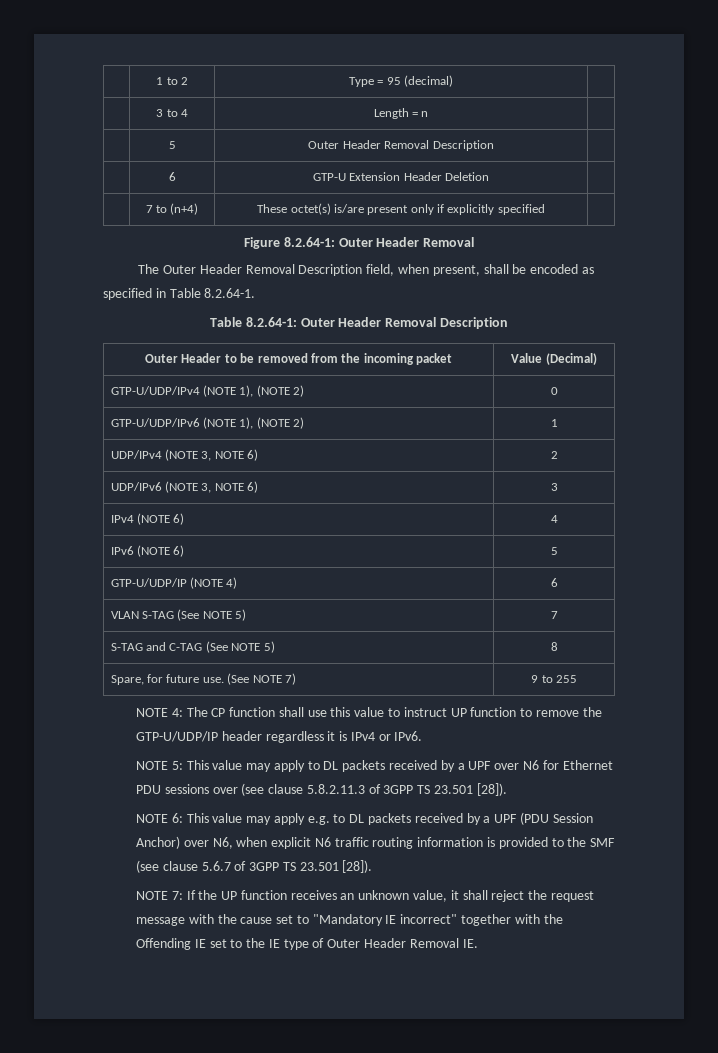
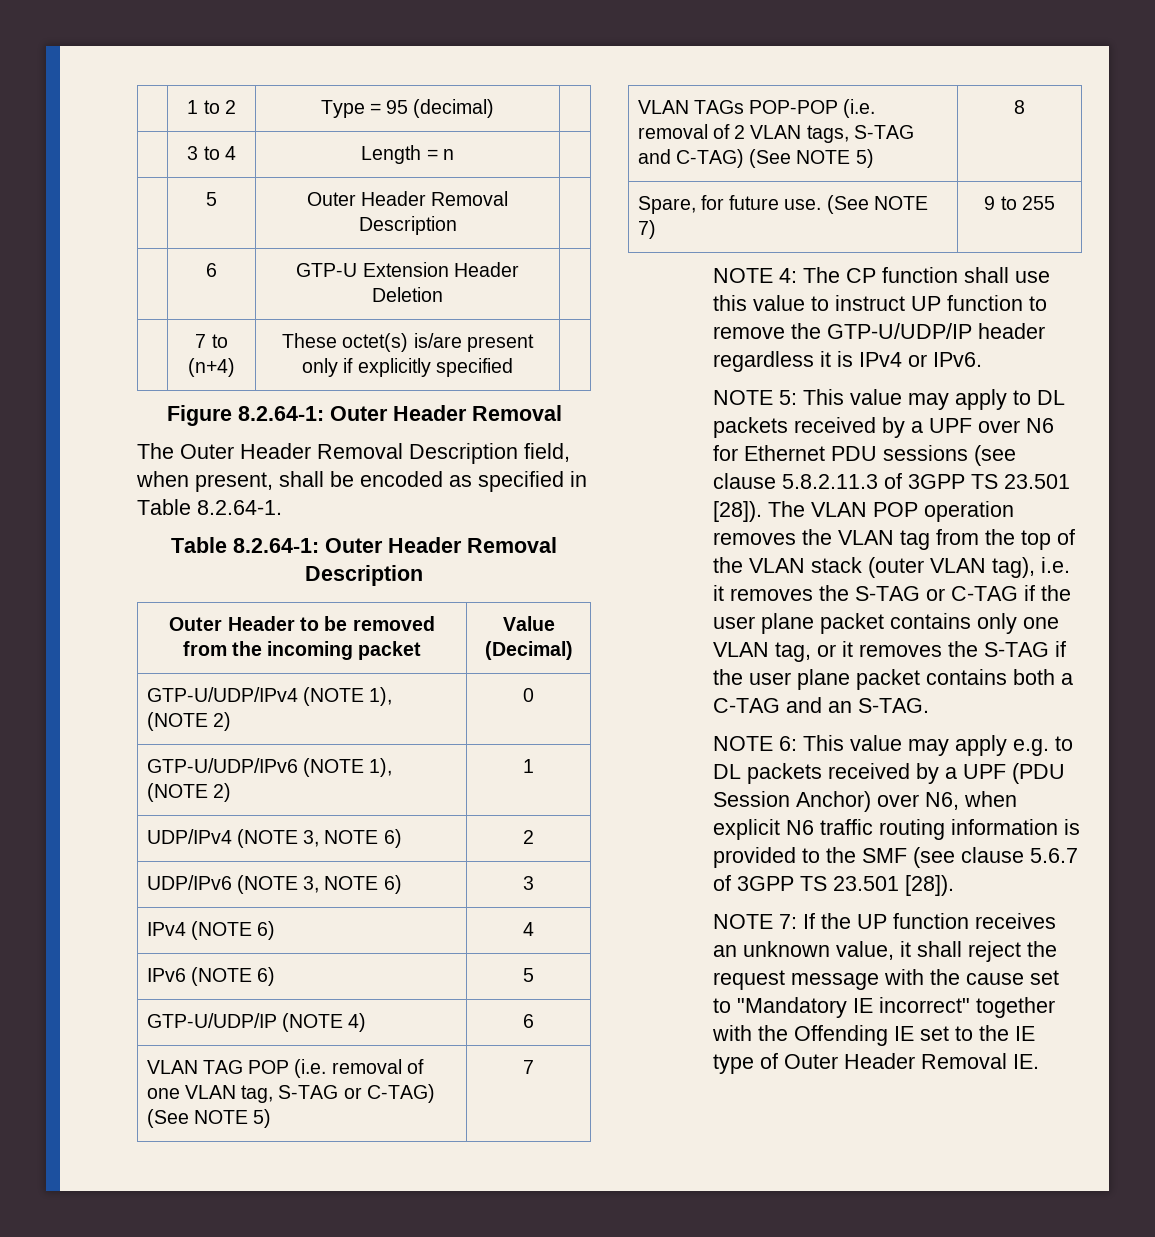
[141,609,247,621] [550,611,558,619] S-TAG (See NOTE 5) | 7 // -> [202,1059,425,1078] [146,1084,436,1103] [146,1109,272,1128] [523,1060,534,1074] [637,99,876,118] [637,124,849,143] TAG POP (i.e. removal of one VLAN tag, S-TAG or C-TAG) (See NOTE 5) | 7 // VLAN TAGs POP-POP (i.e. removal of 2 VLAN tags,
[169,643,203,651] C-TAG -> [675,149,744,168] C-TAG)
[212,787,238,794] over -> (969, 453) none
(507, 789) none -> [768,501,1015,522] [713,529,1076,550] [713,557,1071,578] [713,585,1072,601] [713,613,1060,634] [713,641,1067,662] [713,669,1074,690] [713,697,930,713] The VLAN POP operation removes the VLAN tag from the top of the VLAN stack (outer VLAN tag), i.e. it removes the S-TAG or C-TAG if the user plane packet contains only one VLAN tag, or it removes the S-TAG if the user plane packet contains both a C-TAG and an S-TAG.

